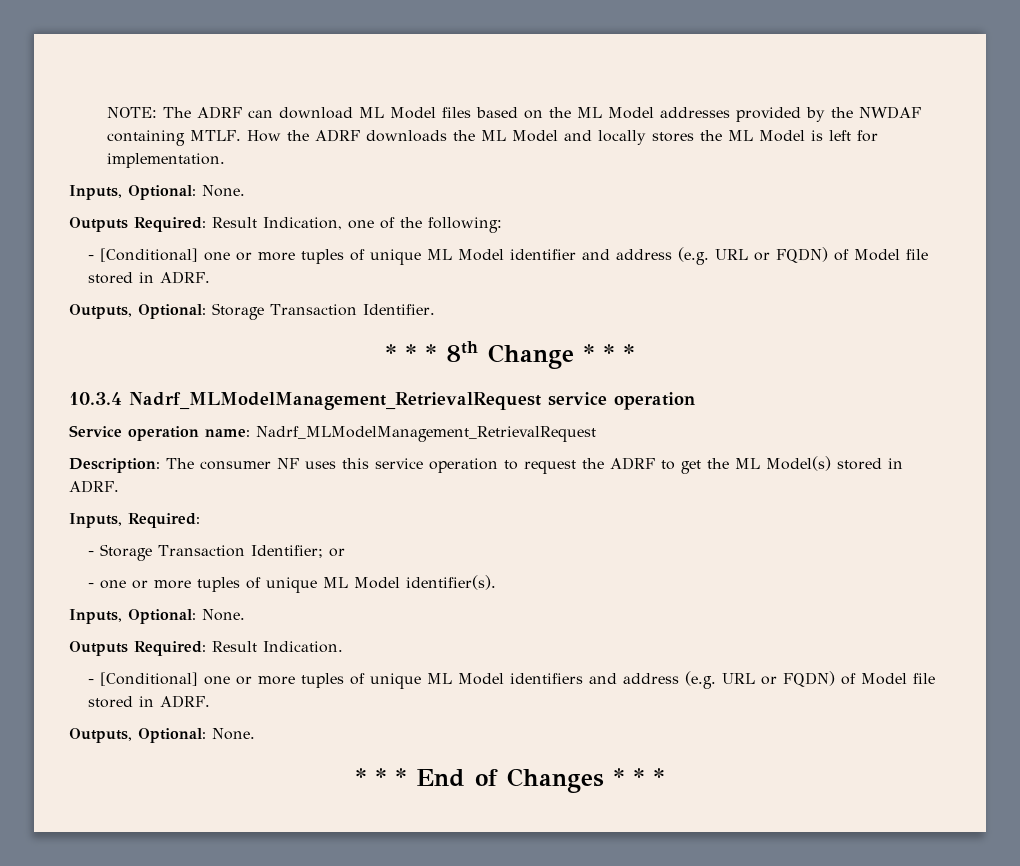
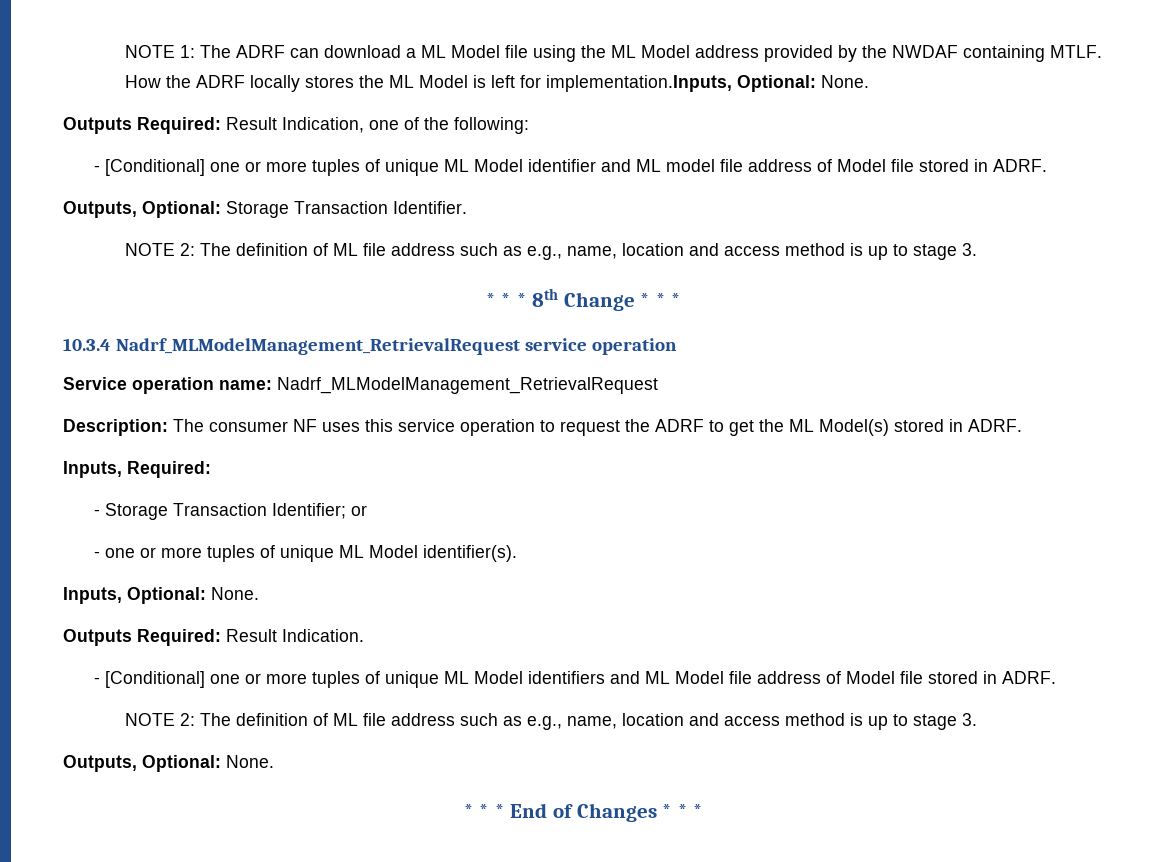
[107,107,158,118] NOTE: -> [125,45,196,58] NOTE 1:
[359,107,731,119] ML Model files based on the ML Model addresses -> [406,45,760,62] a ML Model file using the ML Model address
[366,130,593,142] downloads the ML Model and -> (246, 81) none
[107,153,226,168] [69,185,122,200] implementation. // Inputs, -> [546,75,733,92] implementation.Inputs,
[616,247,829,265] address (e.g. URL or FQDN) -> [636,159,813,172] ML model file address
(435, 309) none -> [125,243,978,260] // NOTE 2: The definition of ML file address such as e.g., name, location and access method is up to stage 3.
[623,671,936,689] [88,695,211,708] address (e.g. URL or FQDN) of Model file stored in ADRF. -> [645,671,1057,684] [125,713,978,730] ML Model file address of Model file stored in ADRF. // NOTE 2: The definition of ML file address such as e.g., name, location and access method is up to stage 3.

